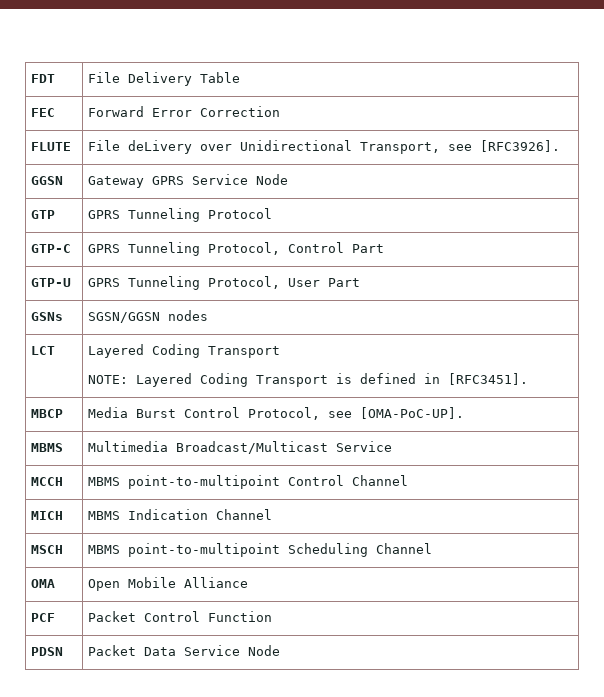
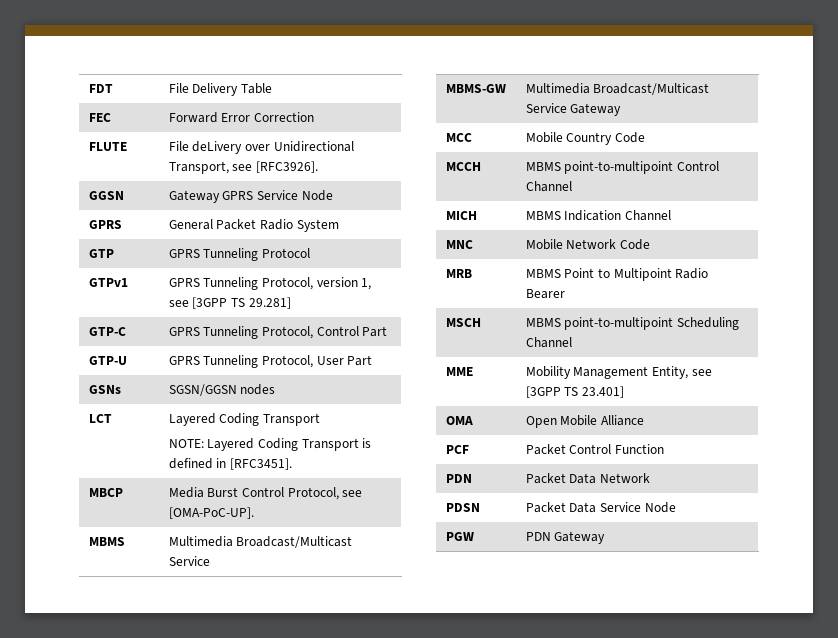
(289, 179) none -> [88,220,122,229] [168,219,339,232] // GPRS | General Packet Radio System
(273, 213) none -> [88,278,128,287] [168,277,372,290] [168,297,291,309] // GTPv1 | GPRS Tunneling Protocol, version 1, see [3GPP TS 29.281]
(393, 446) none -> [445,84,506,93] [525,83,710,95] [525,103,622,116] [445,133,472,142] [525,132,645,145] // MBMS-GW | Multimedia Broadcast/Multicast Service Gateway // MCC | Mobile Country Code
(273, 514) none -> [445,240,473,249] [525,239,650,250] [445,269,472,278] [525,268,709,281] [525,289,565,299] // MNC | Mobile Network Code // MRB | MBMS Point to Multipoint Radio Bearer
(433, 548) none -> [445,367,473,376] [525,366,712,379] [525,386,624,398] // MME | Mobility Management Entity, see [3GPP TS 23.401]
(273, 616) none -> [445,474,472,483] [525,473,650,484] // PDN | Packet Data Network
(281, 650) none -> [445,532,474,541] [525,531,606,544] // PGW | PDN Gateway

